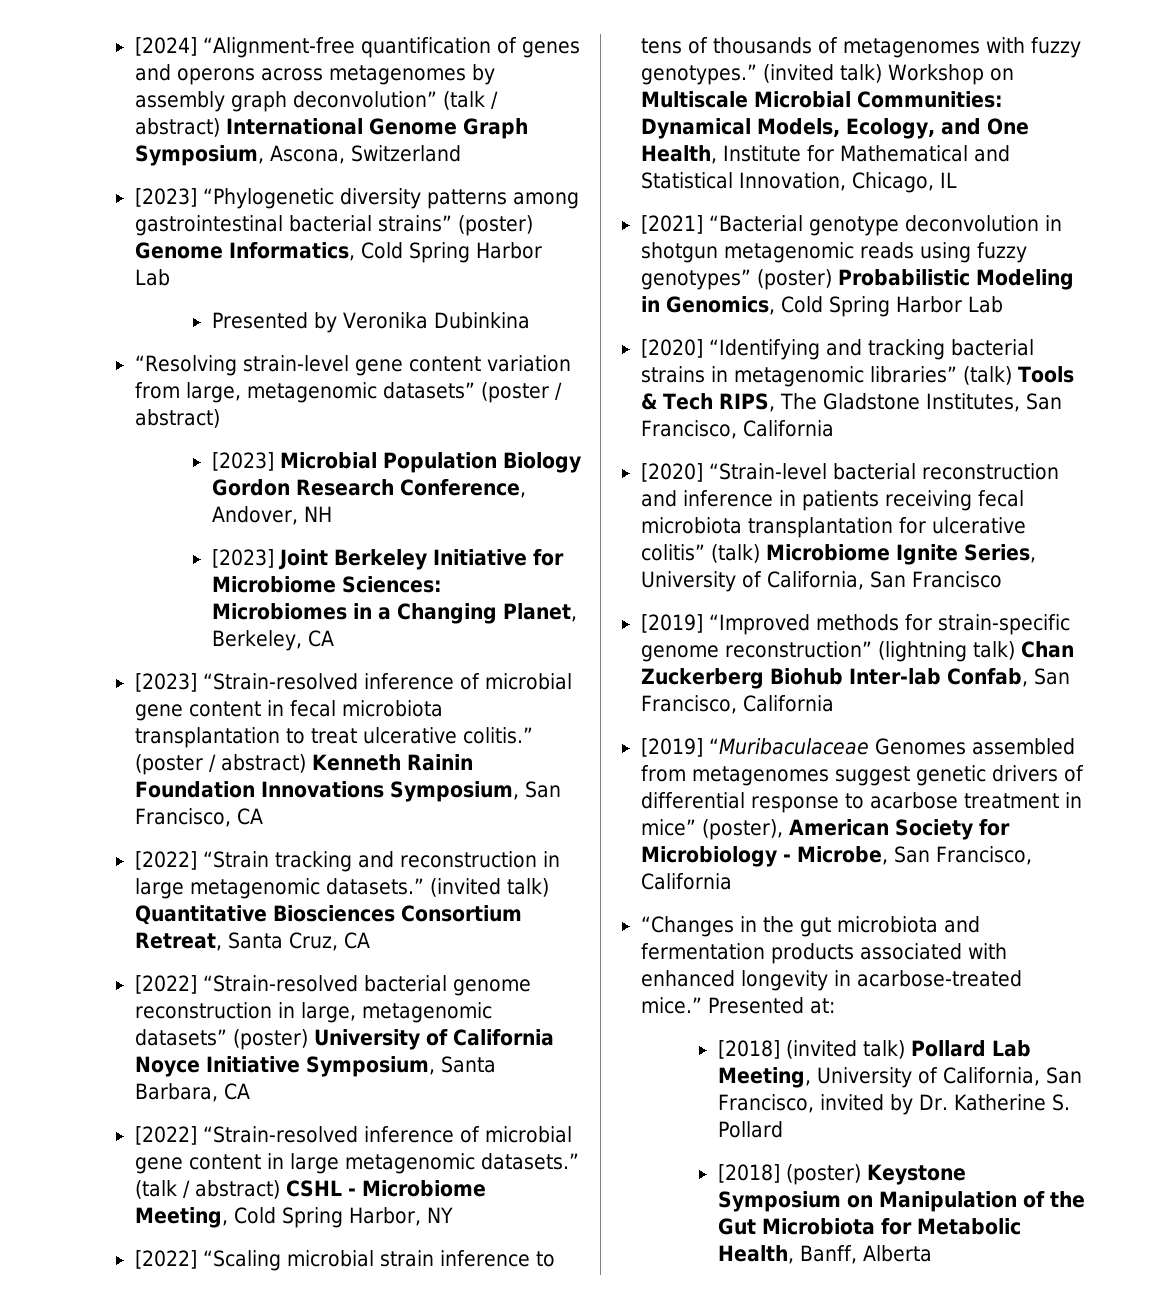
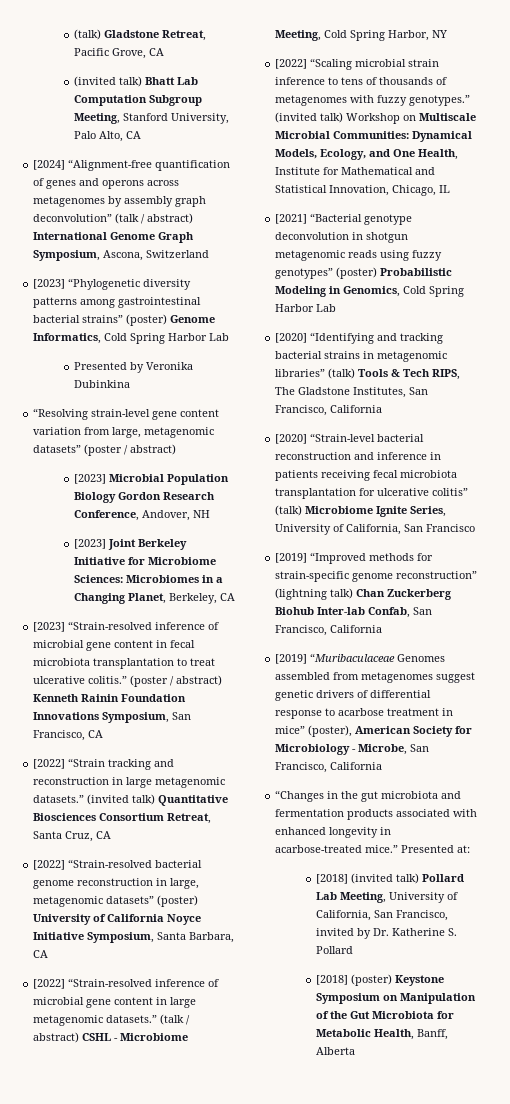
(134, 46) none -> [74,29,207,41] [74,48,165,59] [74,76,199,87] [74,95,203,106] [74,113,230,124] [74,131,142,142] (talk) Gladstone Retreat, Pacific Grove, CA // (invited talk) Bhatt Lab Computation Subgroup Meeting, Stanford University, Palo Alto, CA //

